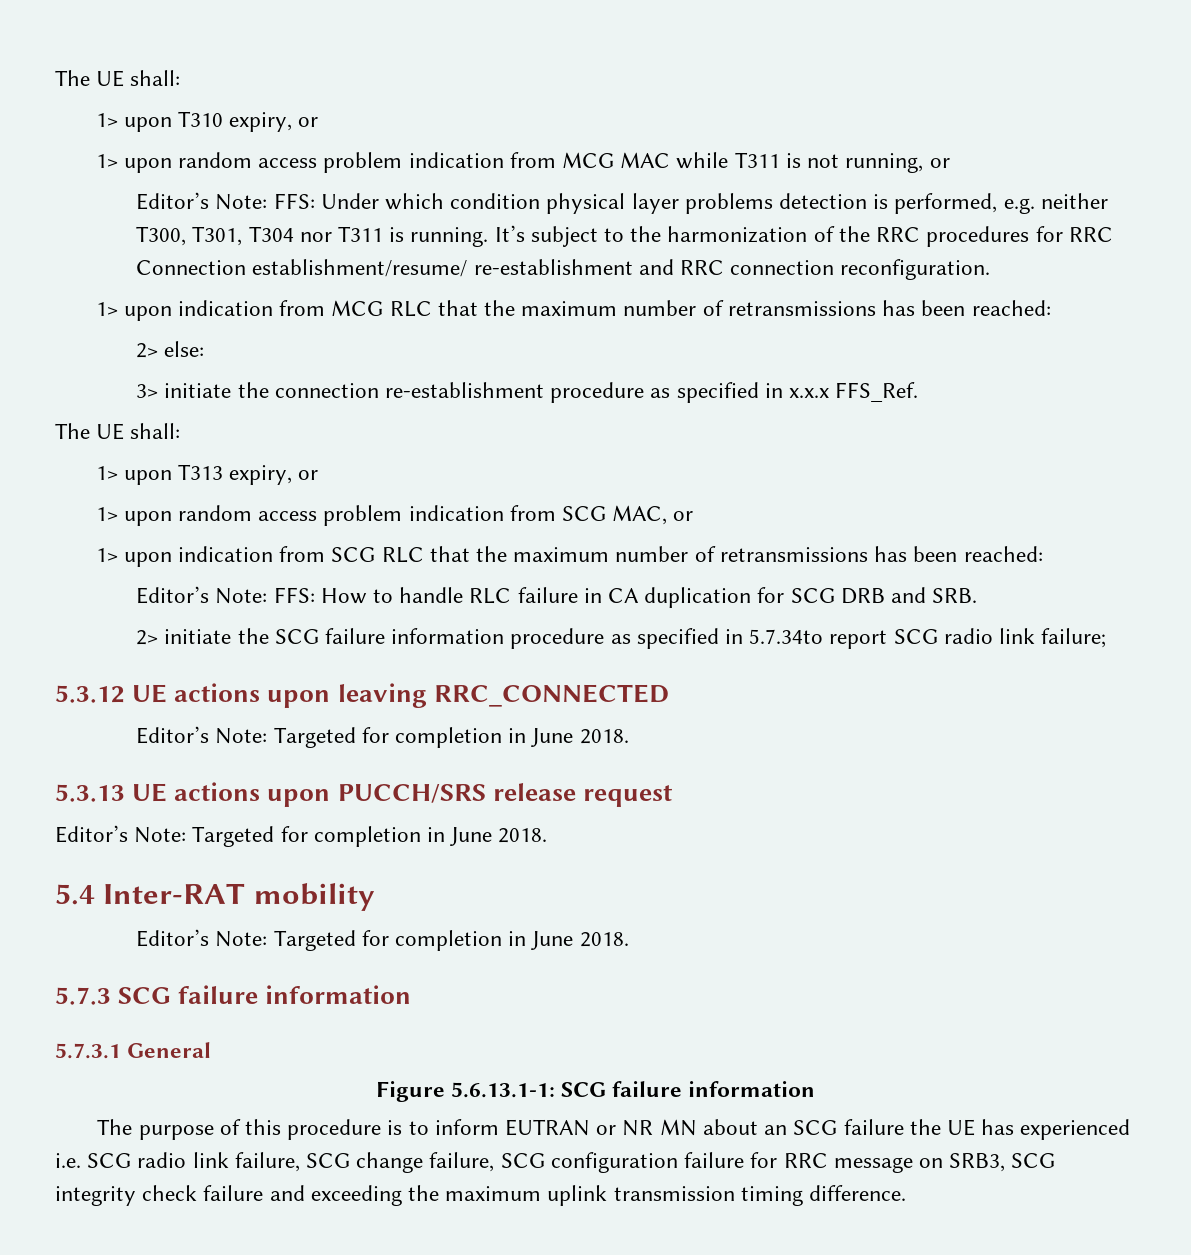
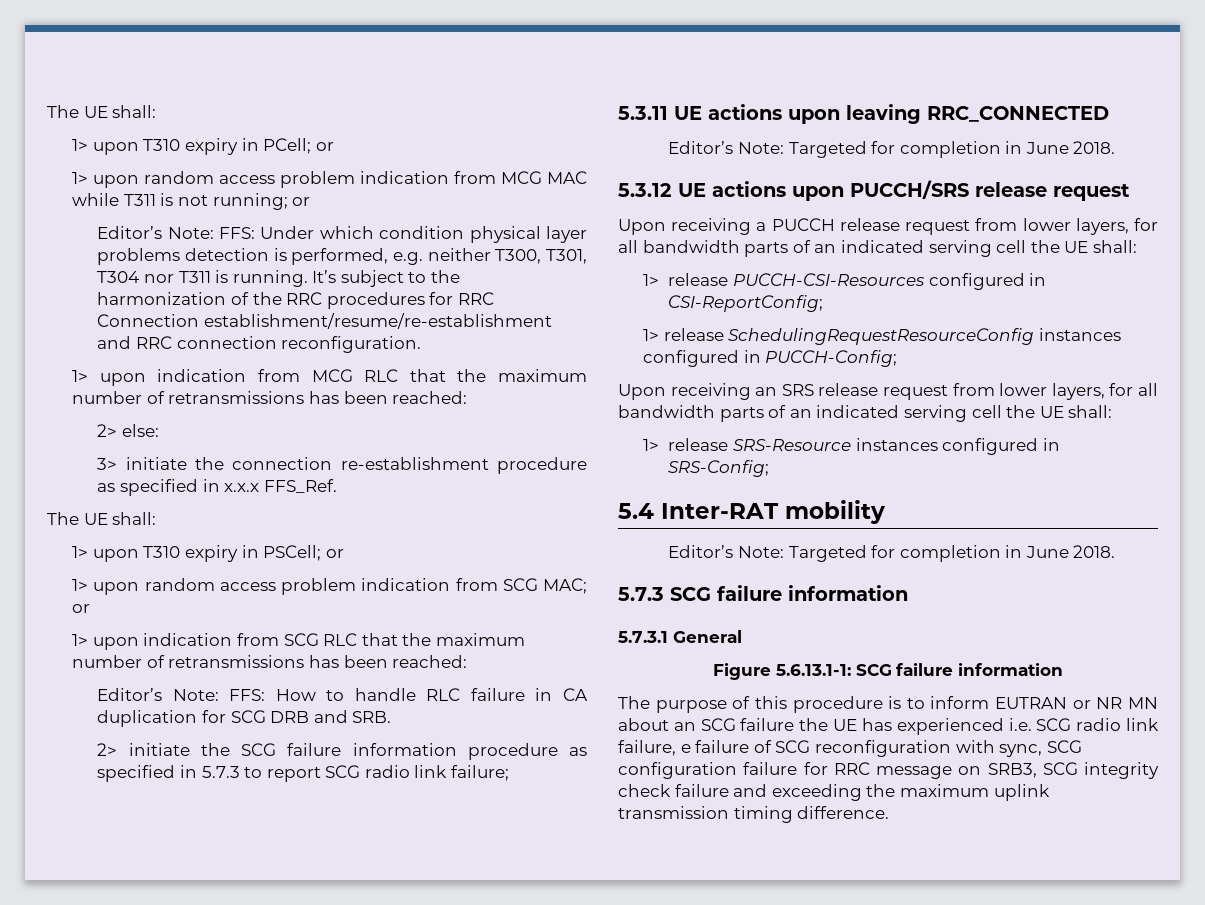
[55,70,181,87] [95,111,293,132] The UE shall: // 1> upon T310 expiry, -> [47,105,157,118] [72,138,312,155] The UE shall: // 1> upon T310 expiry in PCell;
[845,153,924,173] running, -> [212,193,288,210] running;
[252,259,633,277] establishment/resume/ re-establishment -> [203,313,552,329] establishment/resume/re-establishment
[178,464,293,485] T313 expiry, -> [143,545,322,562] T310 expiry in PSCell;
[612,505,668,525] MAC, -> [542,578,587,594] MAC;
[749,629,824,644] 5.7.34to -> [201,766,263,778] 5.7.3 to
[55,685,125,703] 5.3.12 -> [618,106,668,120] 5.3.11
[55,784,125,802] 5.3.13 -> [618,183,672,197] 5.3.12
[55,825,548,847] Editor’s Note: Targeted for completion in June 2018. -> [618,218,1158,235] [618,240,1137,257] [643,273,1047,290] [668,295,824,312] [643,328,1121,345] [643,350,898,367] [618,383,1158,400] [618,405,1113,422] [643,438,1060,455] [668,460,770,477] Upon receiving a PUCCH release request from lower layers, for all bandwidth parts of an indicated serving cell the UE shall: // 1> release PUCCH-CSI-Resources configured in CSI-ReportConfig; // 1> release SchedulingRequestResourceConfig instances configured in PUCCH-Config; // Upon receiving an SRS release request from lower layers, for all bandwidth parts of an indicated serving cell the UE shall: // 1> release SRS-Resource instances configured in SRS-Config;
[306,1152,495,1173] SCG change failure, -> [680,740,1043,757] e failure of SCG reconfiguration with sync,

